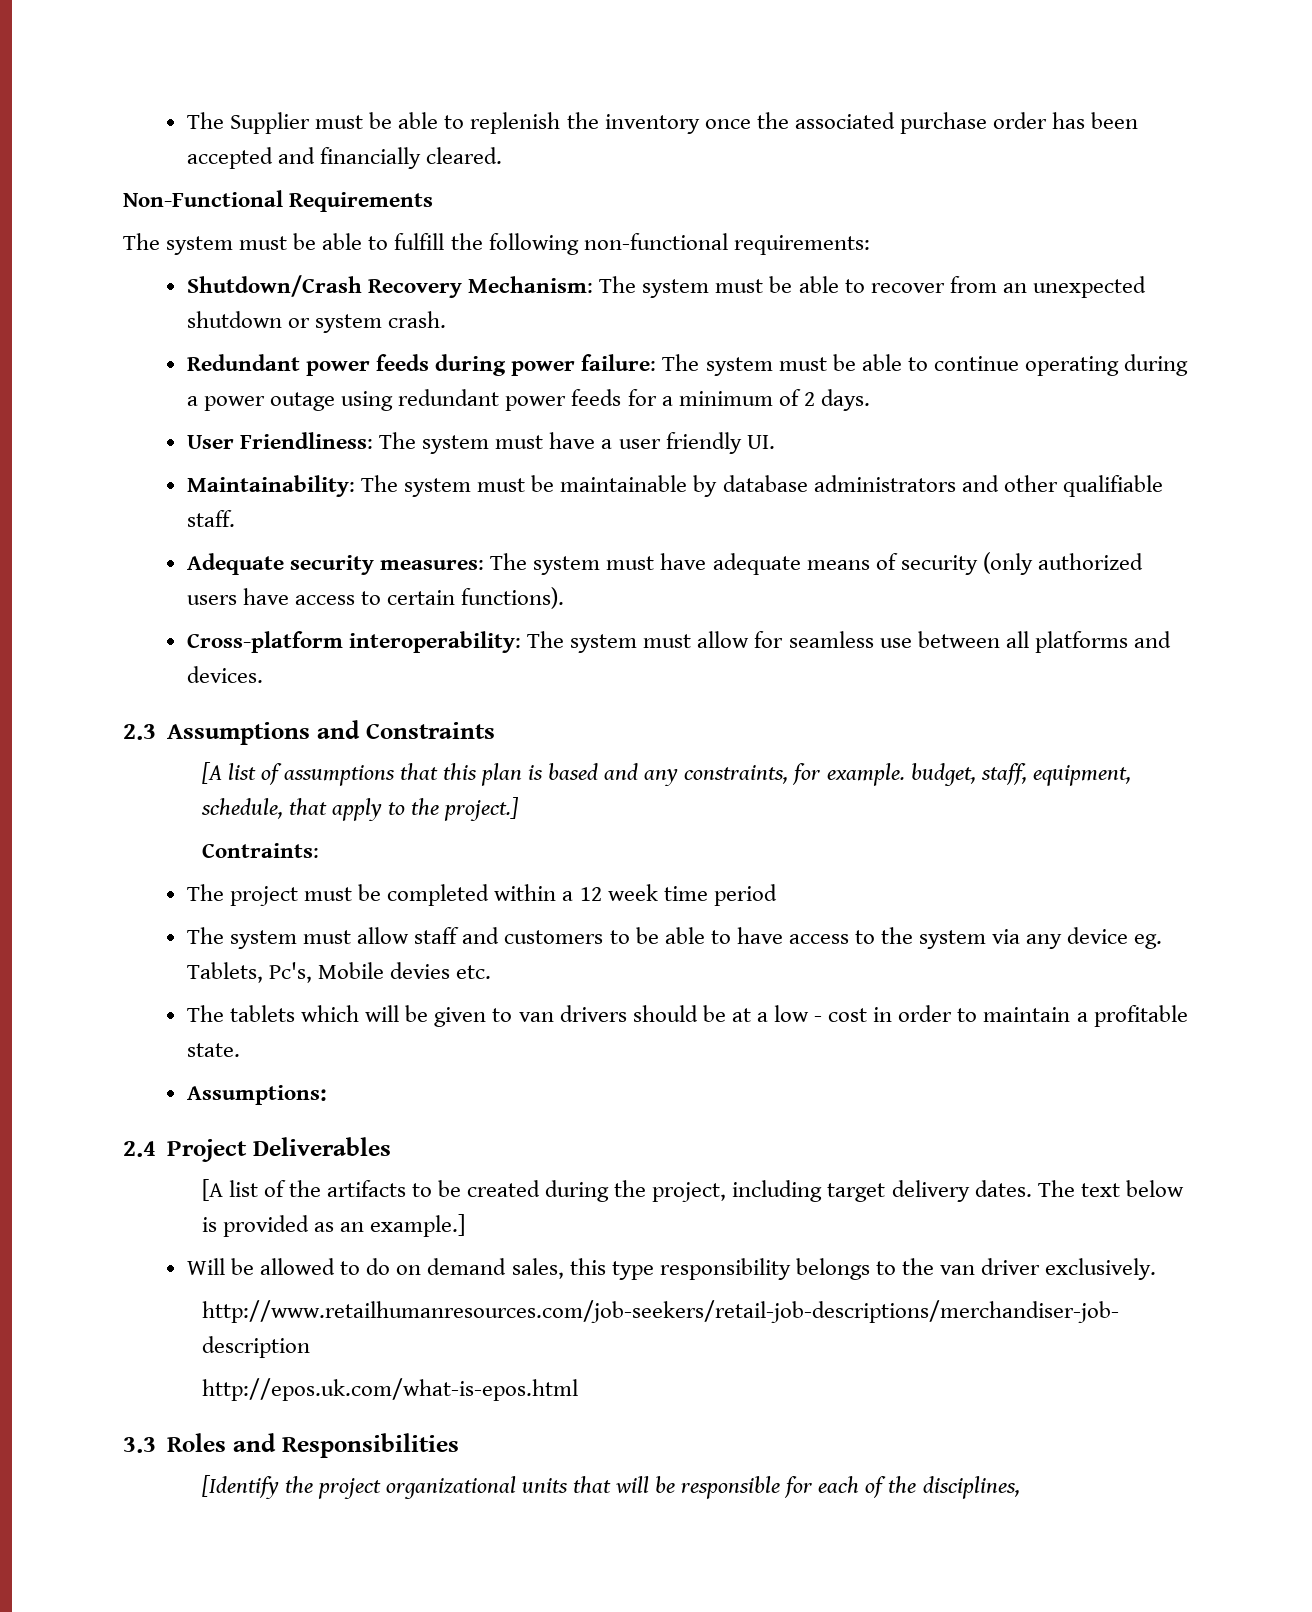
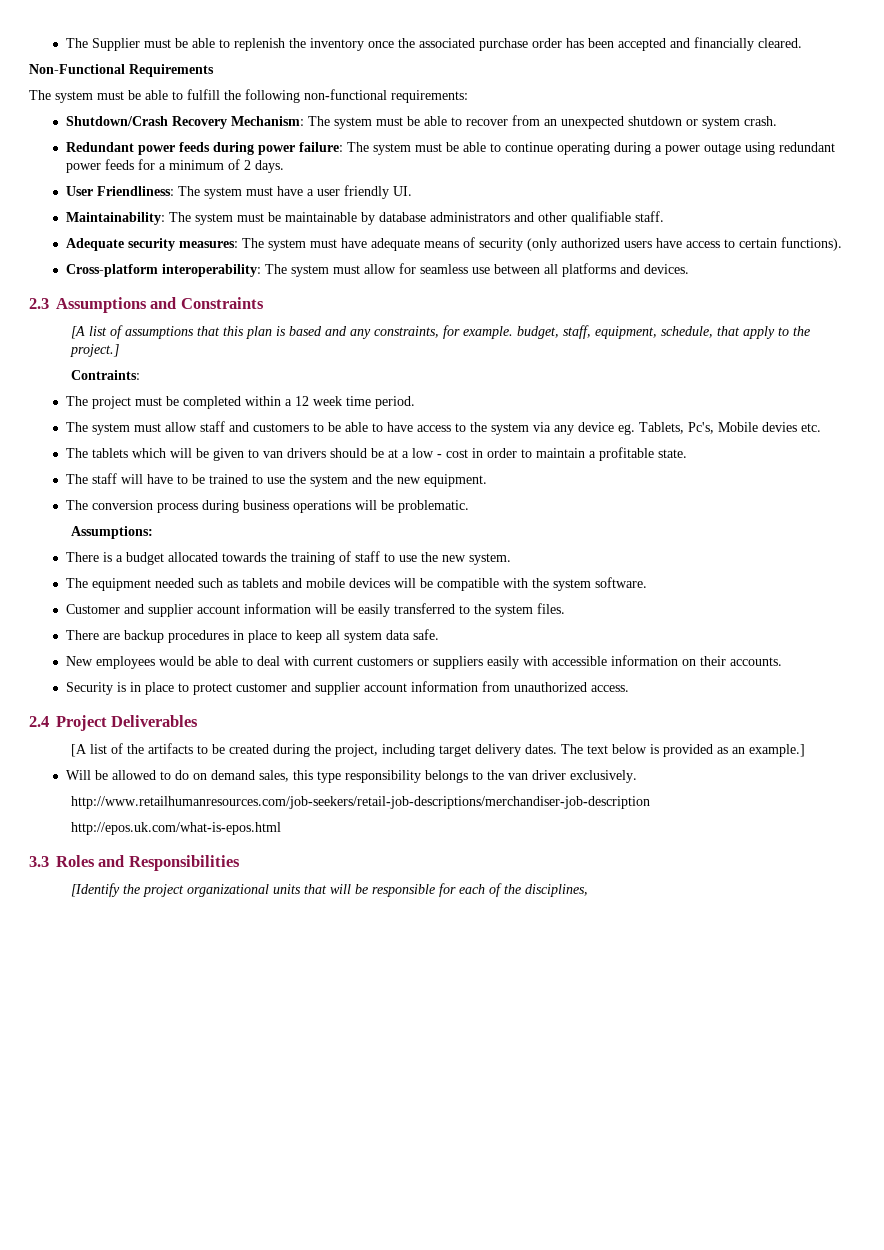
[713,884,777,906] period -> [374,396,415,409] period.
[187,1085,328,1105] Assumptions: -> [65,473,487,487] [65,500,469,513] [71,526,154,539] [65,551,511,565] [65,577,647,591] [65,603,565,617] [65,629,439,643] [65,655,782,669] [65,681,629,695] The staff will have to be trained to use the system and the new equipment. // The conversion process during business operations will be problematic. // Assumptions: // There is a budget allocated towards the training of staff to use the new system. // The equipment needed such as tablets and mobile devices will be compatible with the system software. // Customer and supplier account information will be easily transferred to the system files. // There are backup procedures in place to keep all system data safe. // New employees would be able to deal with current customers or suppliers easily with accessible information on their accounts. // Security is in place to protect customer and supplier account information from unauthorized access.

